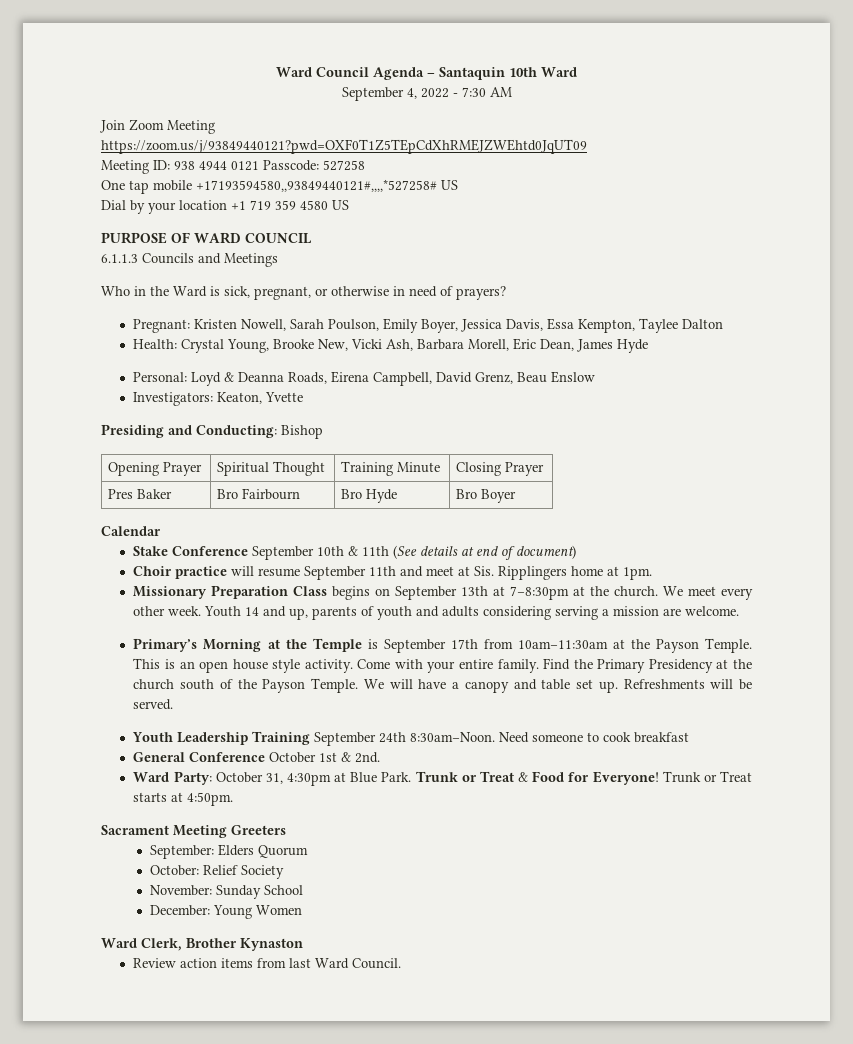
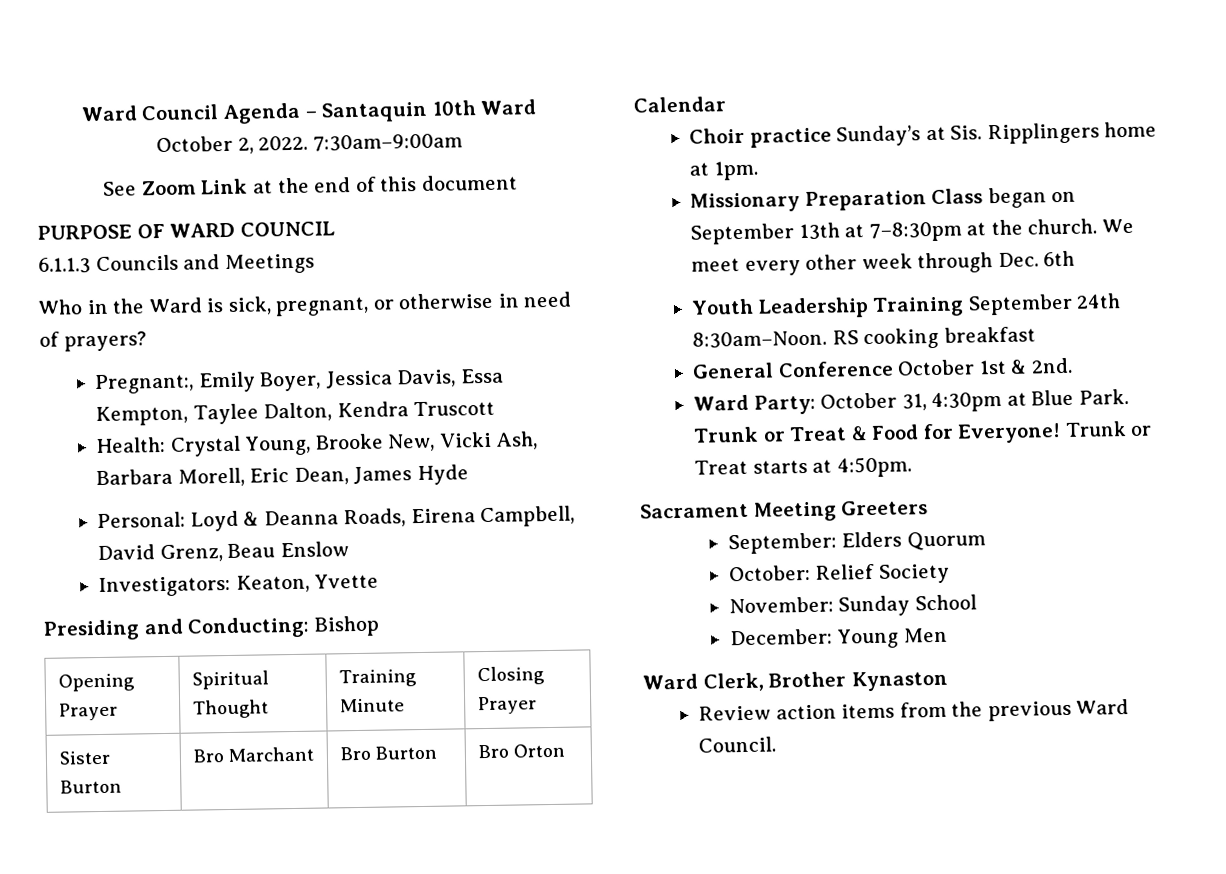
[341,87,512,101] [100,119,215,134] [101,139,587,154] [101,160,365,174] [101,179,458,194] [101,200,349,214] September 4, 2022 - 7:30 AM // Join Zoom Meeting // https://zoom.us/j/93849440121?pwd=OXF0T1Z5TEpCdXhRMEJZWEhtd0JqUT09 // Meeting ID: 938 4944 0121 Passcode: 527258 // One tap mobile +17193594580,,93849440121#,,,,*527258# US // Dial by your location +1 719 359 4580 US -> [156,133,463,154] [102,174,518,196] October 2, 2022. 7:30am–9:00am // See Zoom Link at the end of this document
[133,319,380,333] Pregnant: Kristen Nowell, Sarah Poulson, -> [94,373,195,395] Pregnant:,
[682,319,724,329] Dalton -> [263,400,496,422] Dalton, Kendra Truscott
[108,489,173,499] [217,488,301,500] [341,489,398,503] [456,489,517,503] Pres Baker | Bro Fairbourn | Bro Hyde | Bro Boyer -> [58,750,111,765] [59,779,122,794] [192,746,314,763] [339,745,437,761] [477,743,565,759] Sister Burton | Bro Marchant | Bro Burton | Bro Orton
[133,545,577,560] [133,566,455,580] Stake Conference September 10th & 11th (See details at end of document) // Choir practice will resume September 11th and meet -> [689,125,922,148] Choir practice Sunday’s
[332,586,371,600] begins -> [987,187,1047,209] began
[168,606,740,620] [133,638,752,653] [133,658,752,673] [133,678,752,693] [133,699,174,710] week. Youth 14 and up, parents of youth and adults considering serving a mission are welcome. // Primary’s Morning at the Temple is September 17th from 10am–11:30am at the Payson Temple. This is an open house style activity. Come with your entire family. Find the Primary Presidency at the church south of the Payson Temple. We will have a canopy and table set up. Refreshments will be served. -> [861,250,1076,274] week through Dec. 6th
[499,732,632,743] Need someone to cook -> [831,327,940,350] RS cooking
[255,905,302,915] Women -> [903,627,948,643] Men
[289,958,312,968] last -> [951,700,1072,722] the previous

